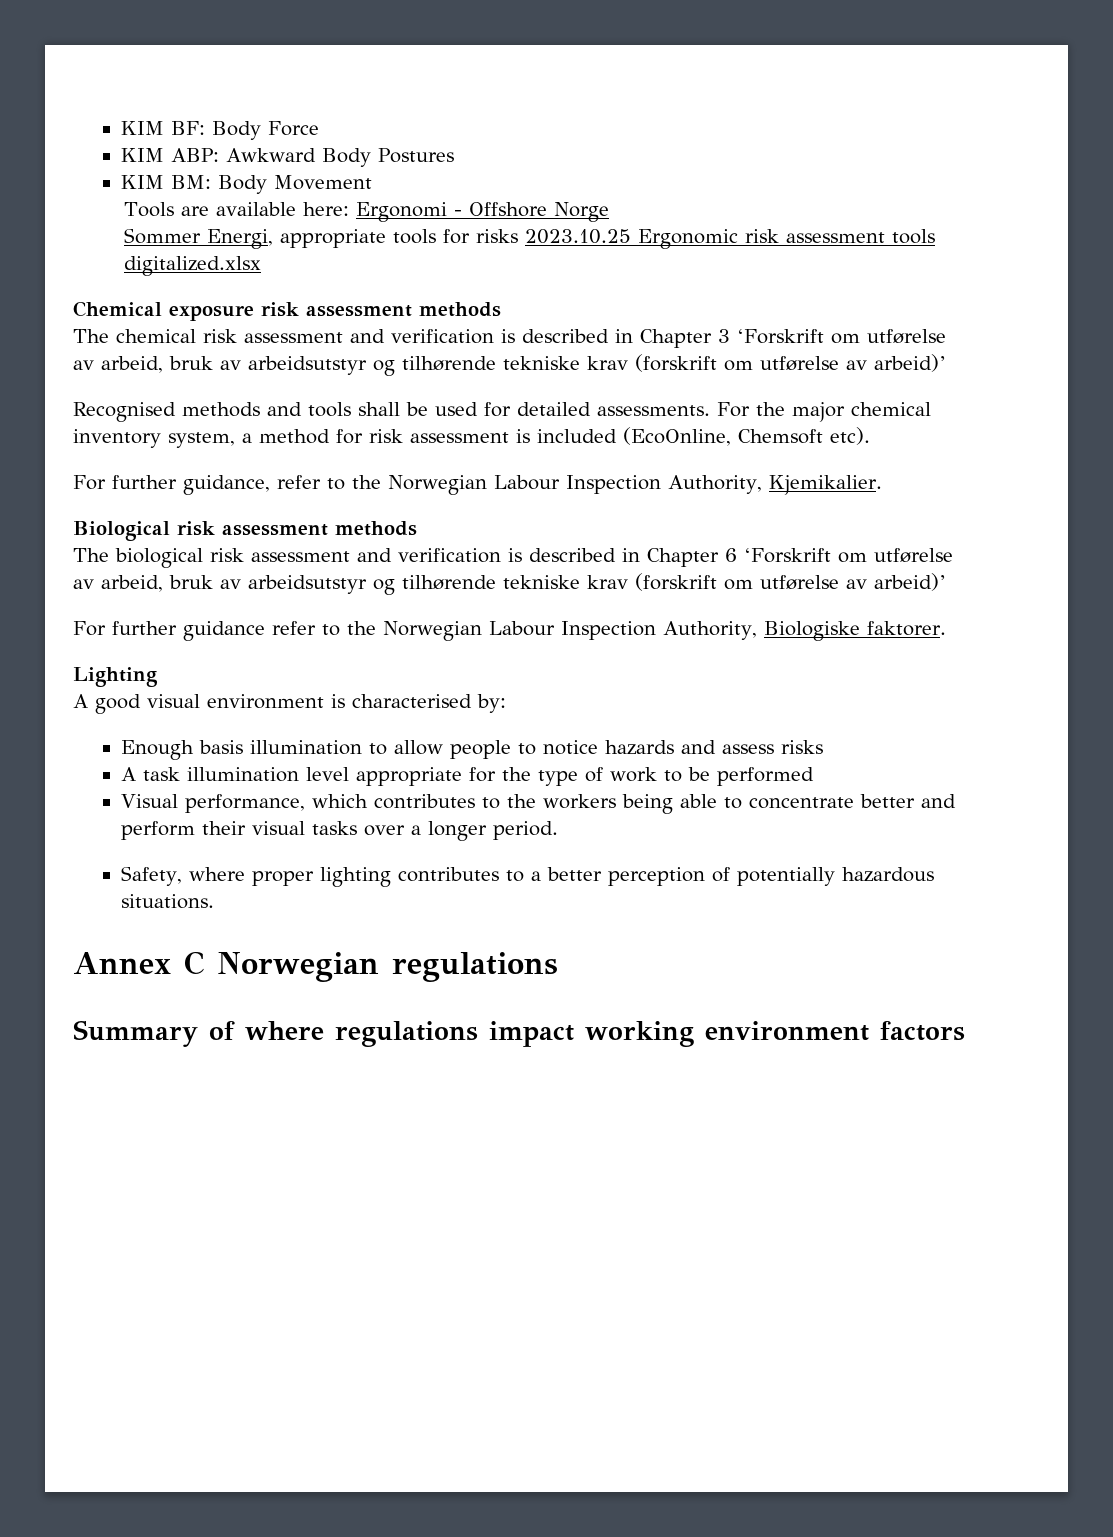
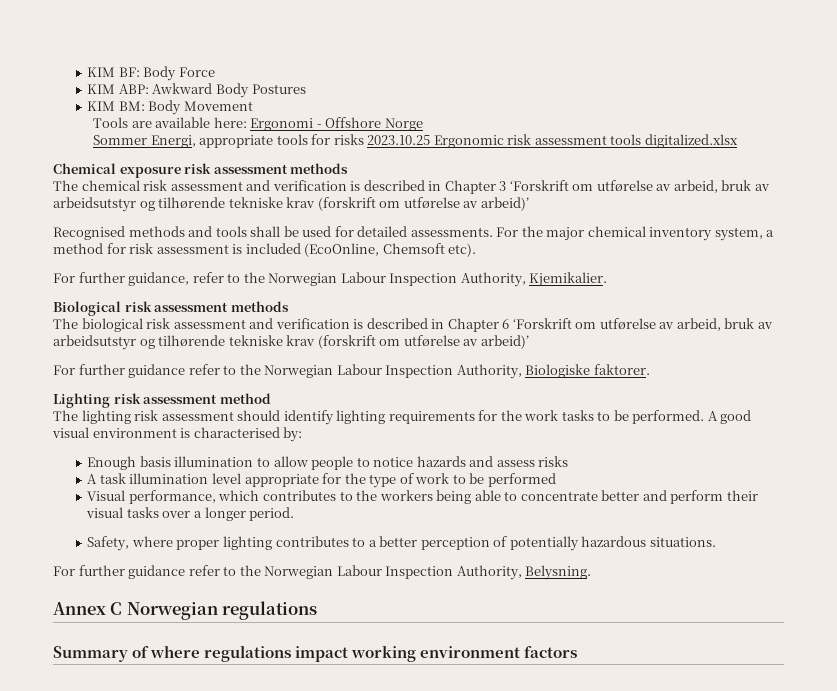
(158, 677) // -> [113,393,271,404] [53,410,705,425] risk assessment method // The lighting risk assessment should identify lighting requirements for the work tasks to be performed.
(215, 901) none -> [53,565,592,580] // For further guidance refer to the Norwegian Labour Inspection Authority, Belysning.

